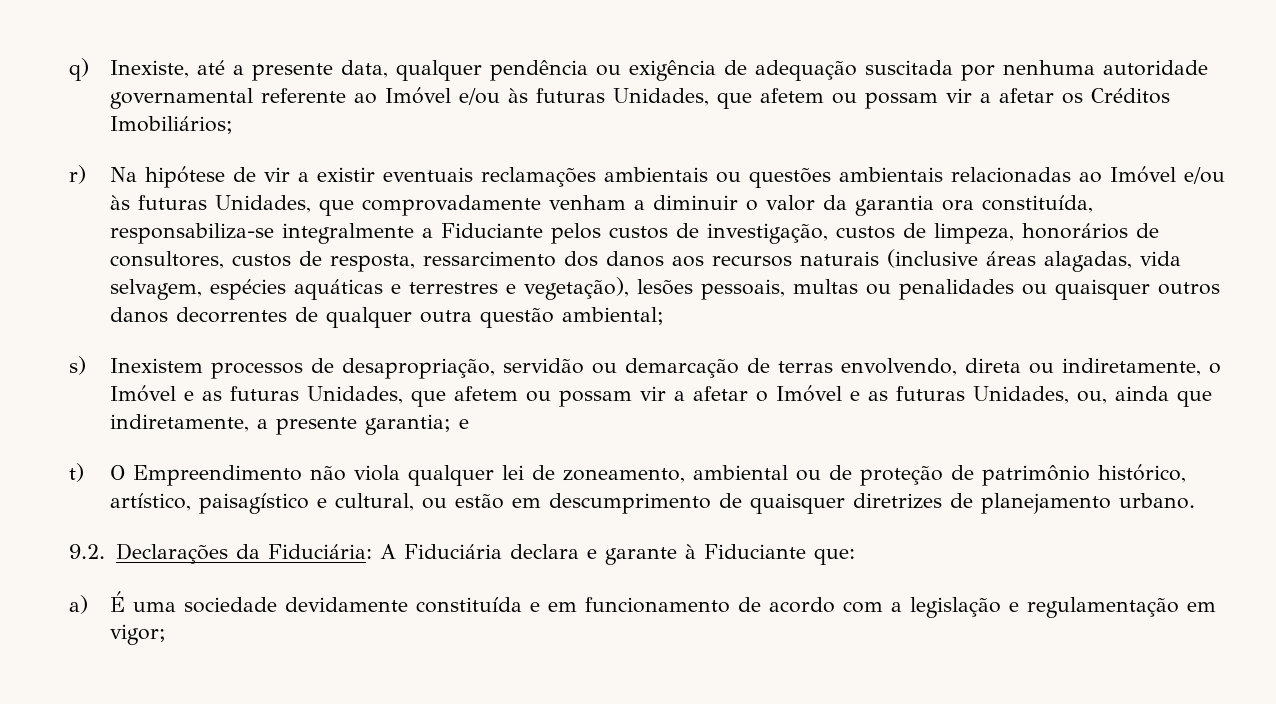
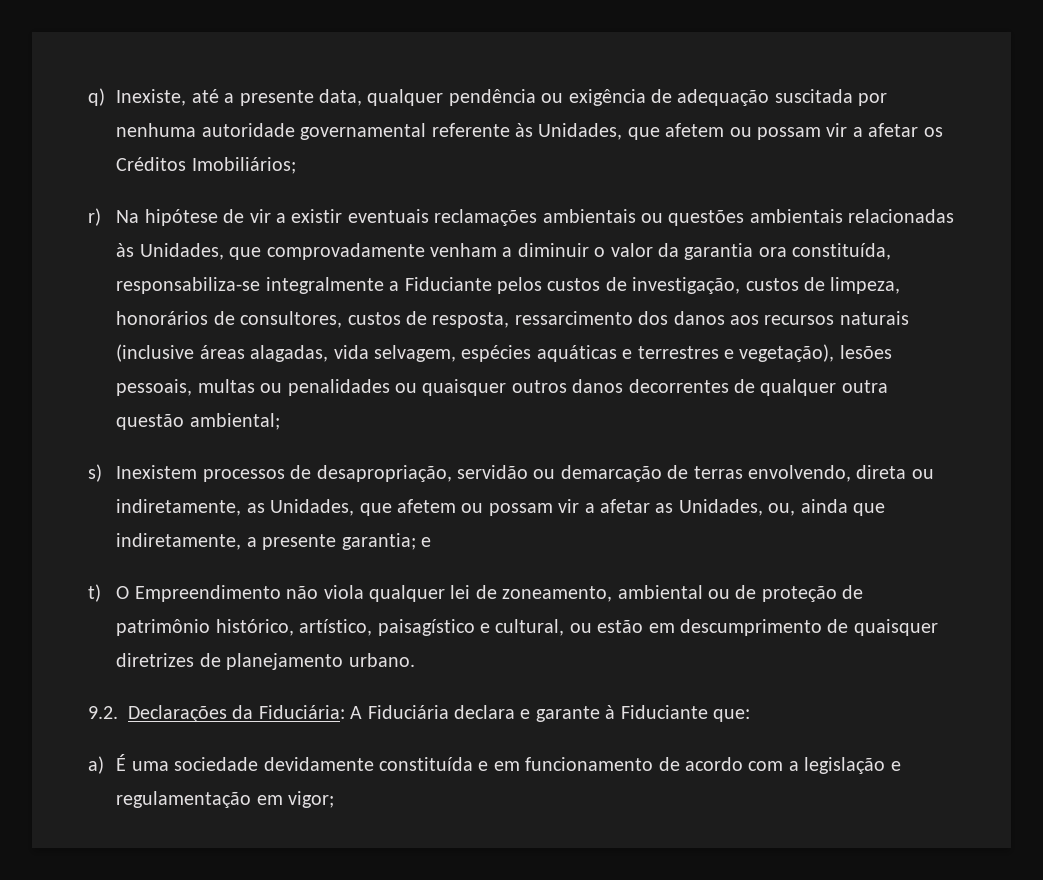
[353,87,605,105] ao Imóvel e/ou às futuras -> [514,123,533,137] às
[1078,166,1225,184] [109,195,207,210] ao Imóvel e/ou às futuras -> [116,243,135,257] às
[1208,363,1221,374] [109,385,965,407] o Imóvel e as futuras Unidades, que afetem ou possam vir a afetar o Imóvel e as futuras -> [246,499,674,516] as Unidades, que afetem ou possam vir a afetar as

